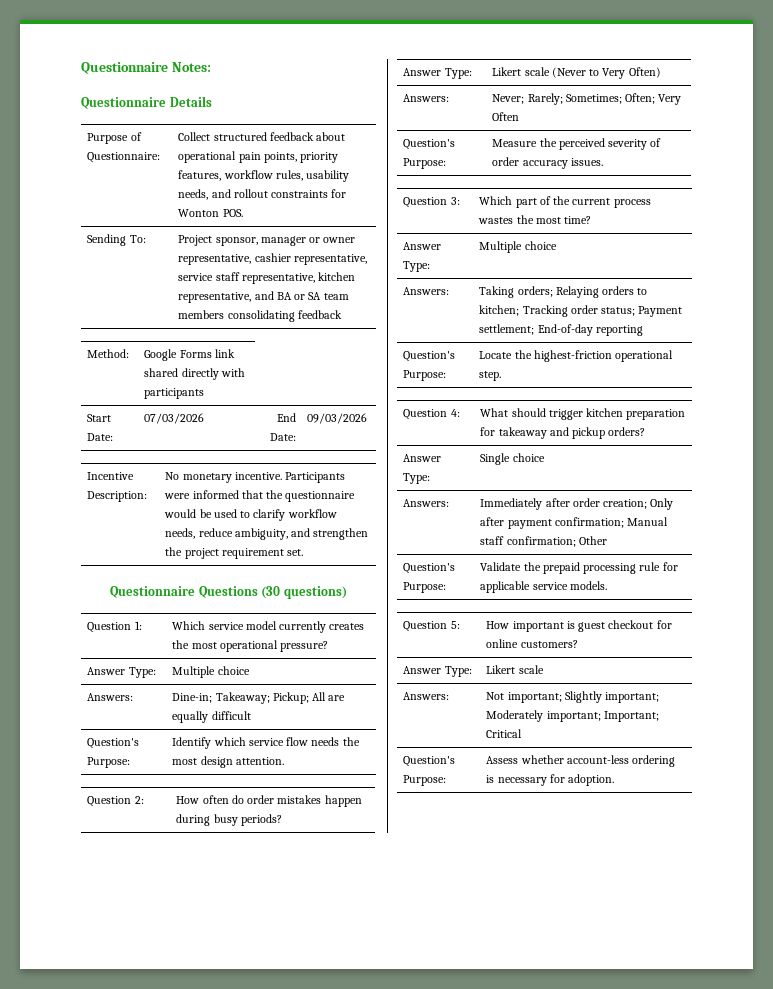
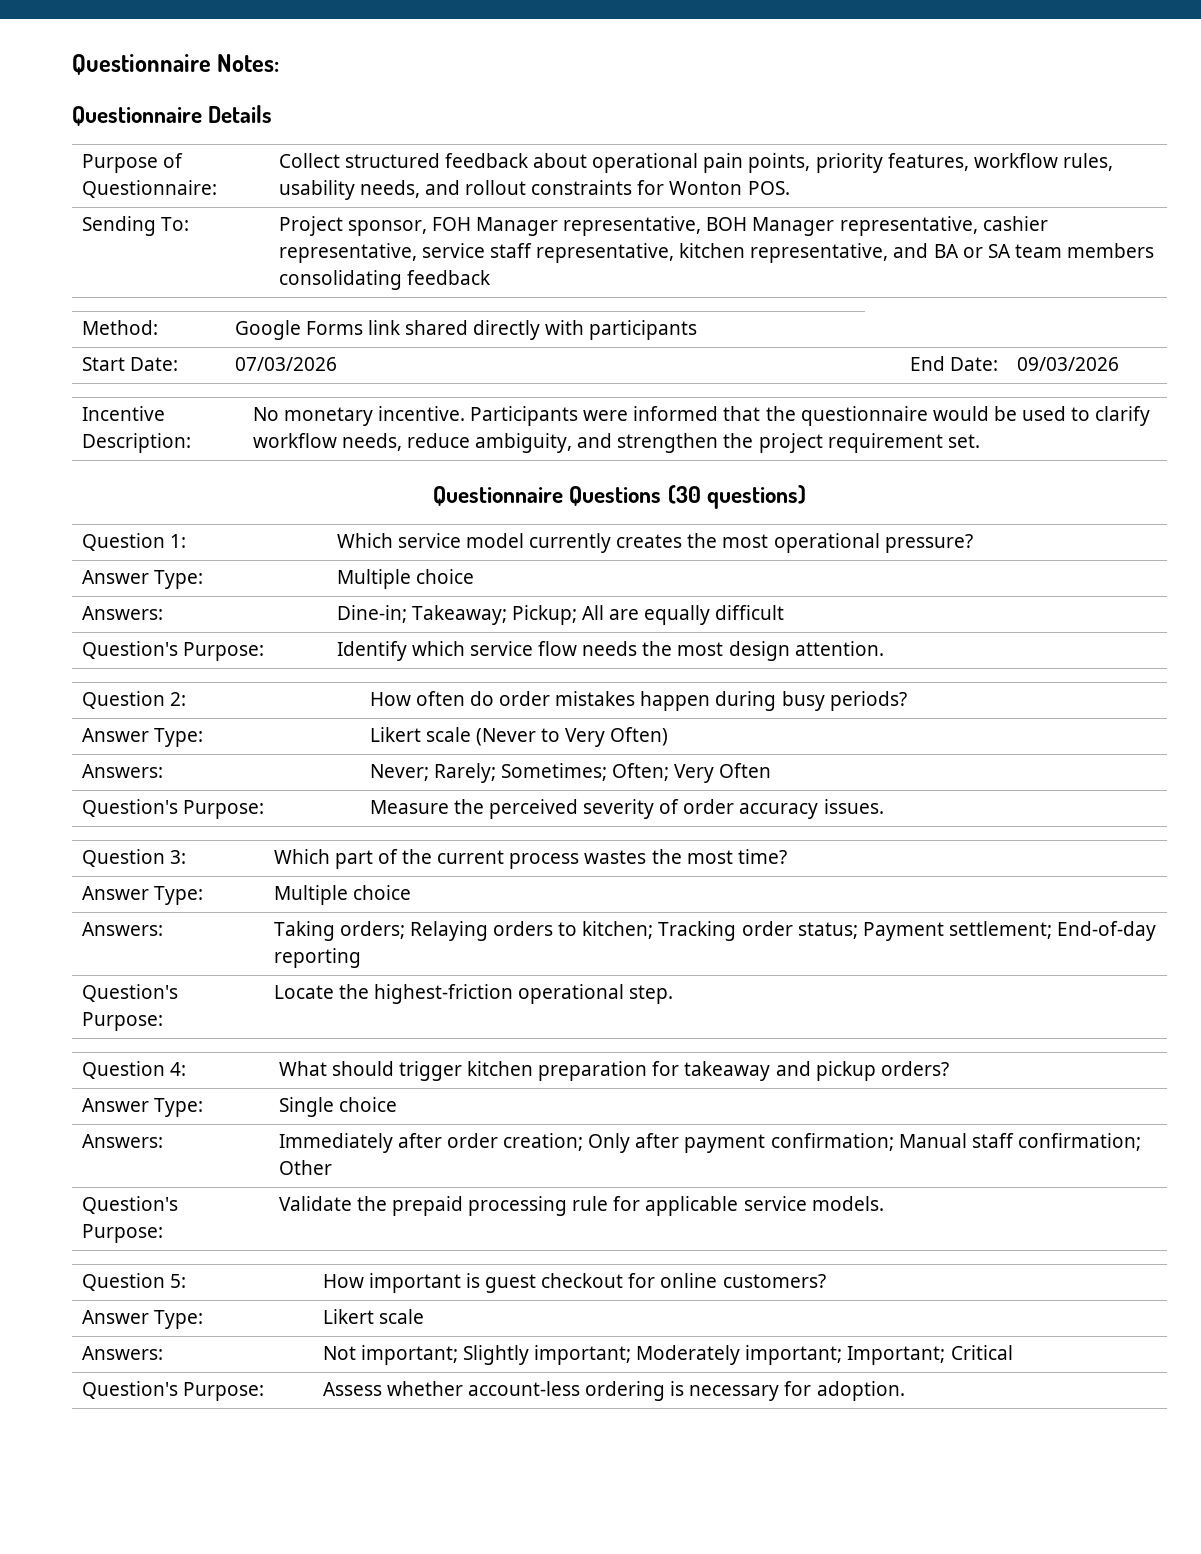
[260,236,356,246] manager or owner -> [431,216,835,236] FOH Manager representative, BOH Manager

